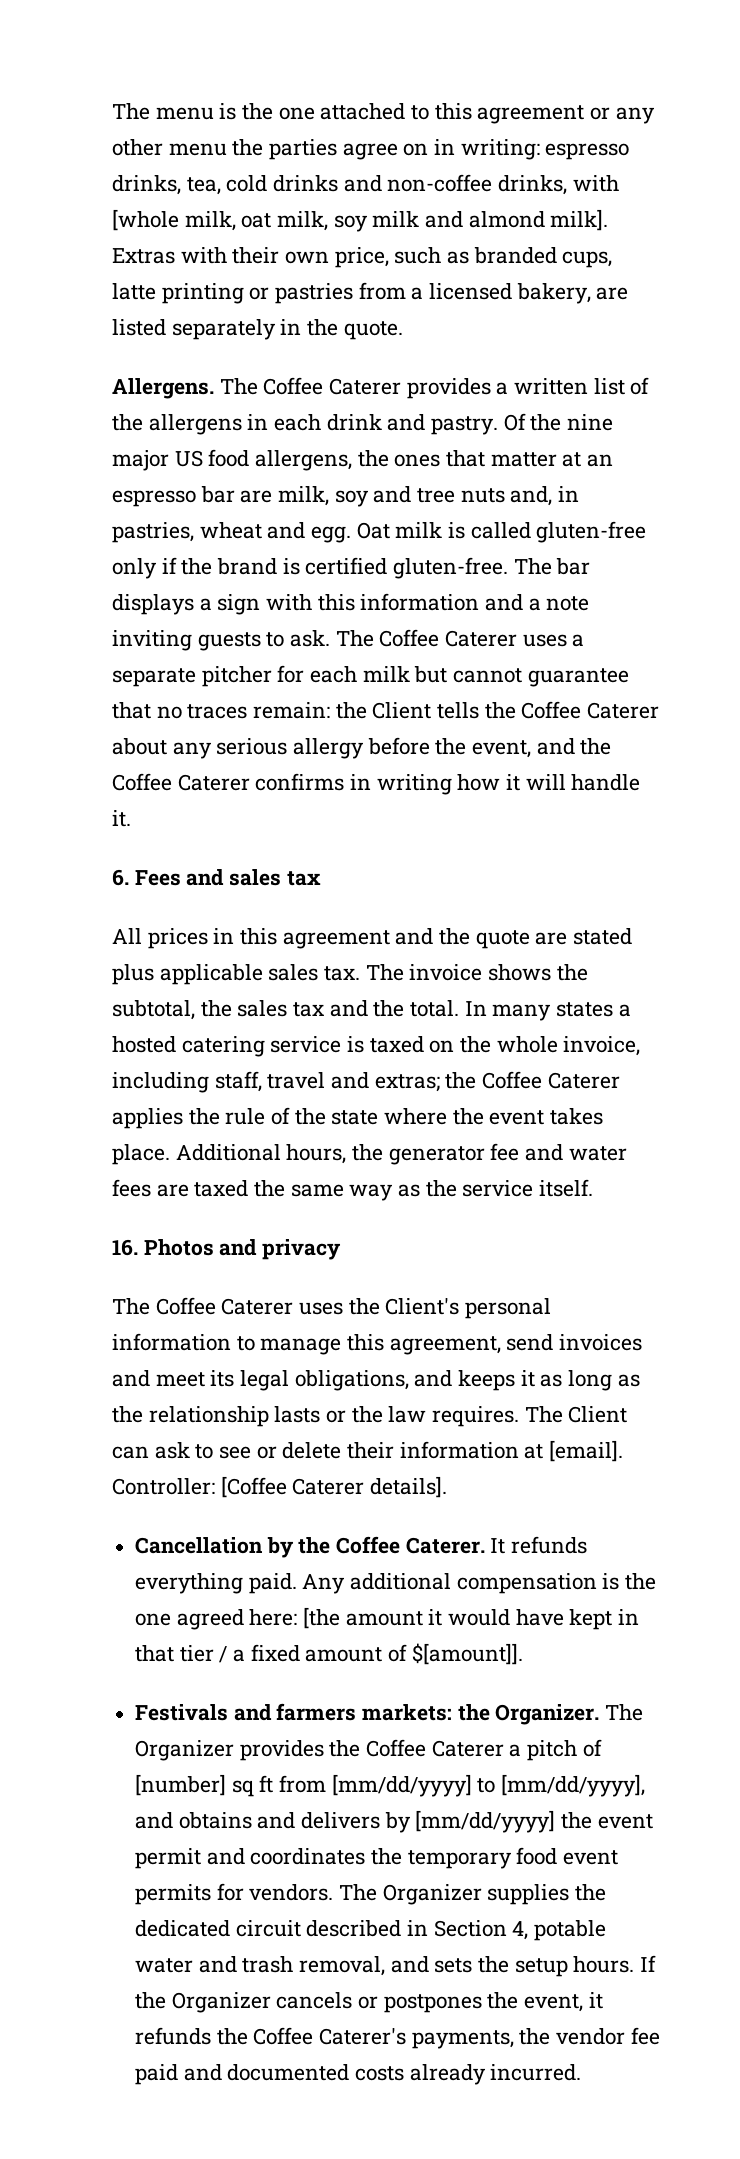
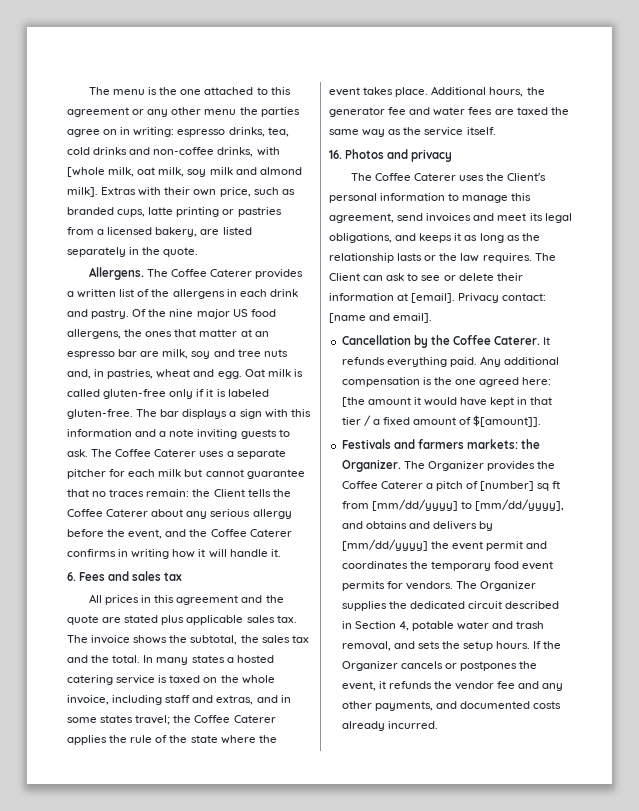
[181,557,388,575] the brand is certified -> [206,389,269,397] it is labeled
[214,1071,440,1092] staff, travel and extras; -> [165,695,291,705] [67,715,171,725] staff and extras, and in some states travel;
[112,1476,448,1498] Controller: [Coffee Caterer details]. -> [458,293,547,303] [329,313,433,323] Privacy contact: [name and email].
[253,2027,660,2049] [135,2064,179,2085] Coffee Caterer's payments, the vendor fee paid -> [455,681,564,691] [341,701,433,711] vendor fee and any other payments,

